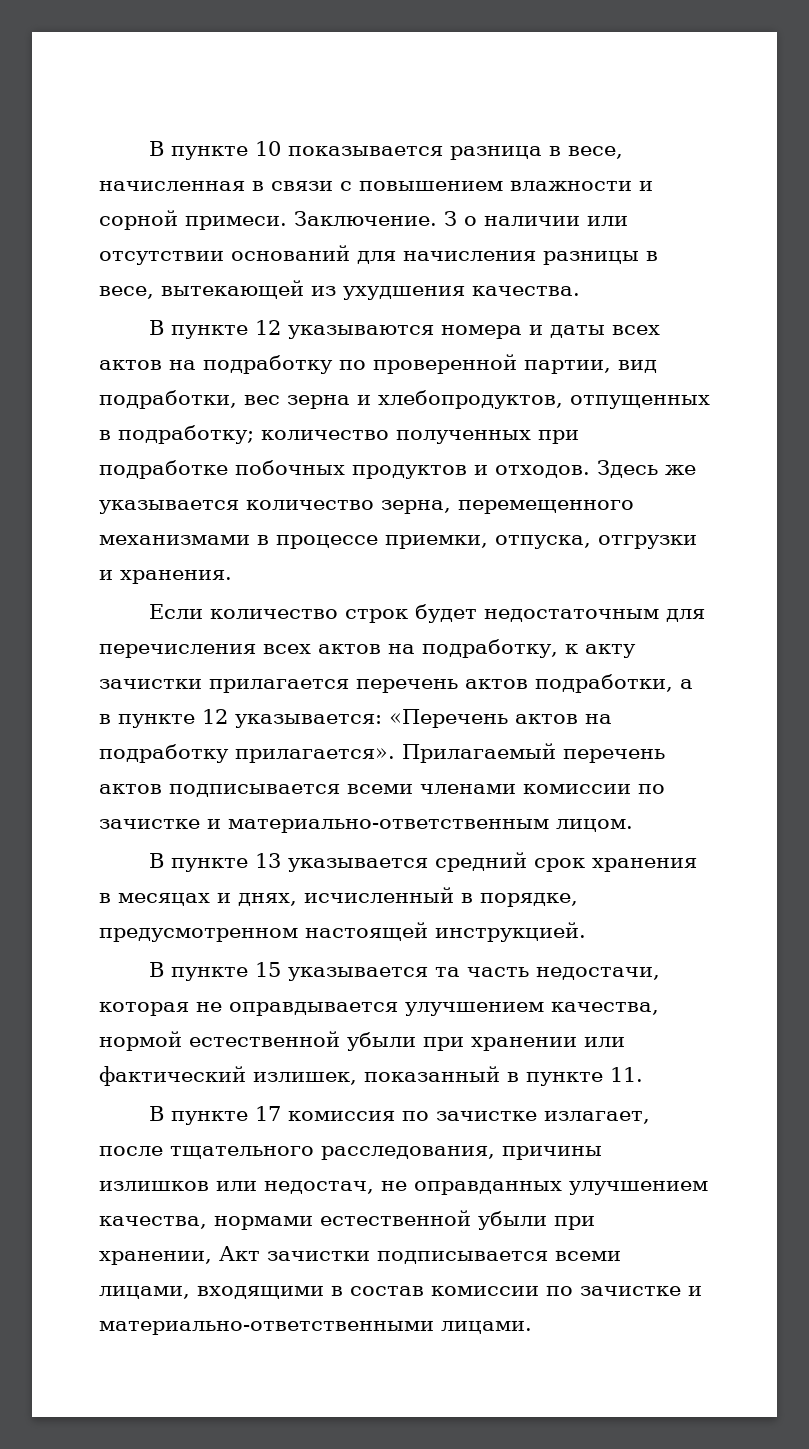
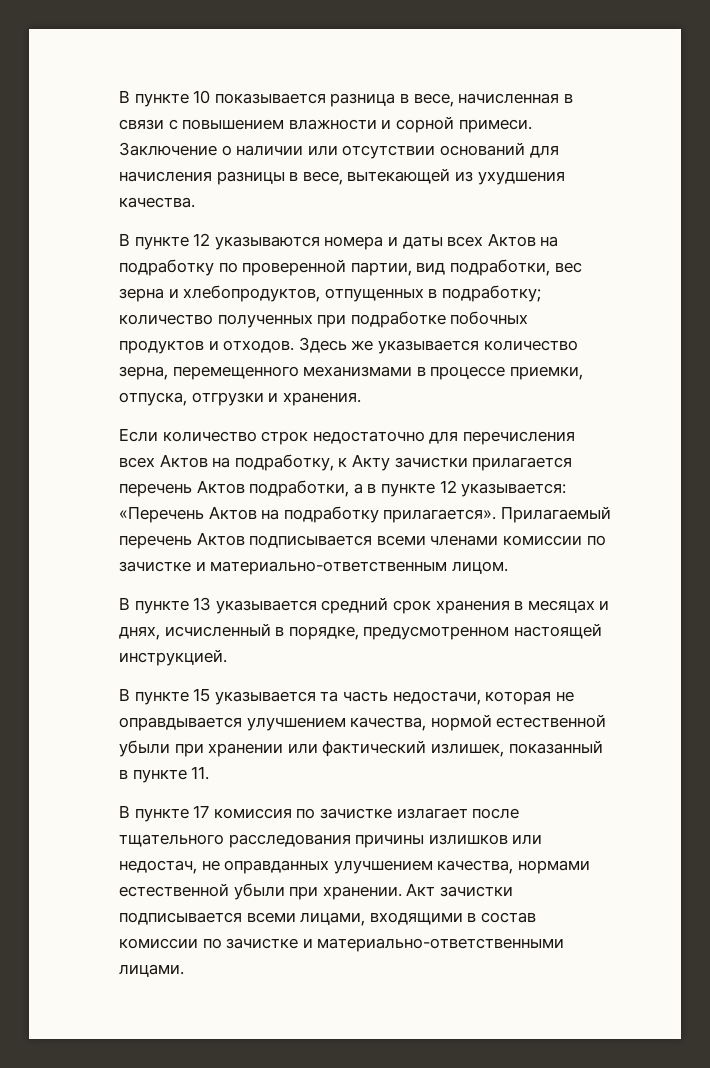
[294,211,457,226] Заключение. З -> [119,142,217,156] Заключение
[99,360,162,370] актов -> [487,233,536,247] Актов
[415,604,660,623] будет недостаточным -> [312,431,425,444] недостаточно
[318,644,381,654] актов -> [159,454,208,468] Актов
[585,644,636,658] акту -> [351,454,390,471] Акту
[465,679,528,689] актов -> [196,480,245,494] Актов
[515,714,578,724] актов -> [208,506,257,520] Актов
[99,784,162,794] актов -> [196,532,245,546] Актов
[544,1111,651,1124] излагает, -> [396,808,468,819] излагает
[321,1146,495,1160] расследования, -> [228,834,351,848] расследования
[99,1251,212,1265] хранении, -> [322,886,402,900] хранении.

